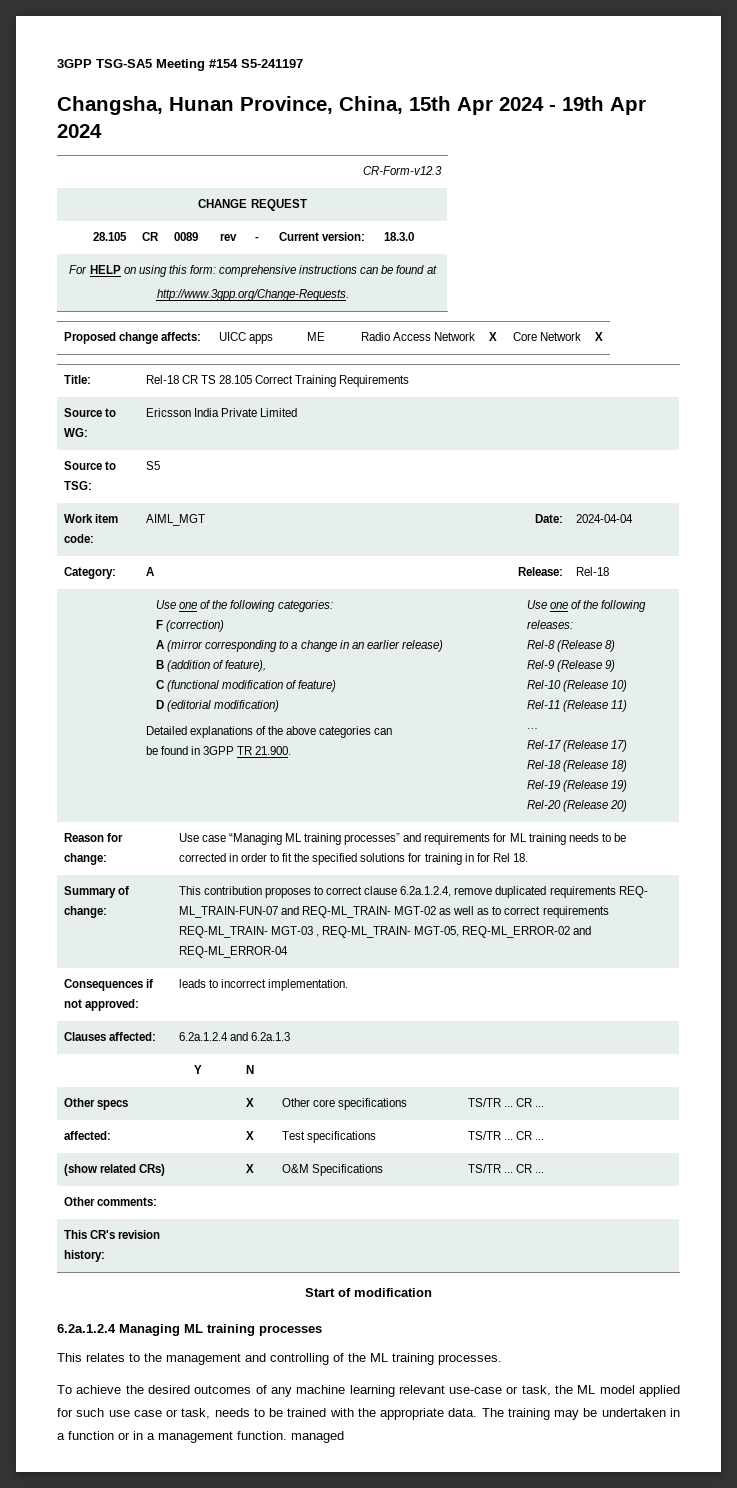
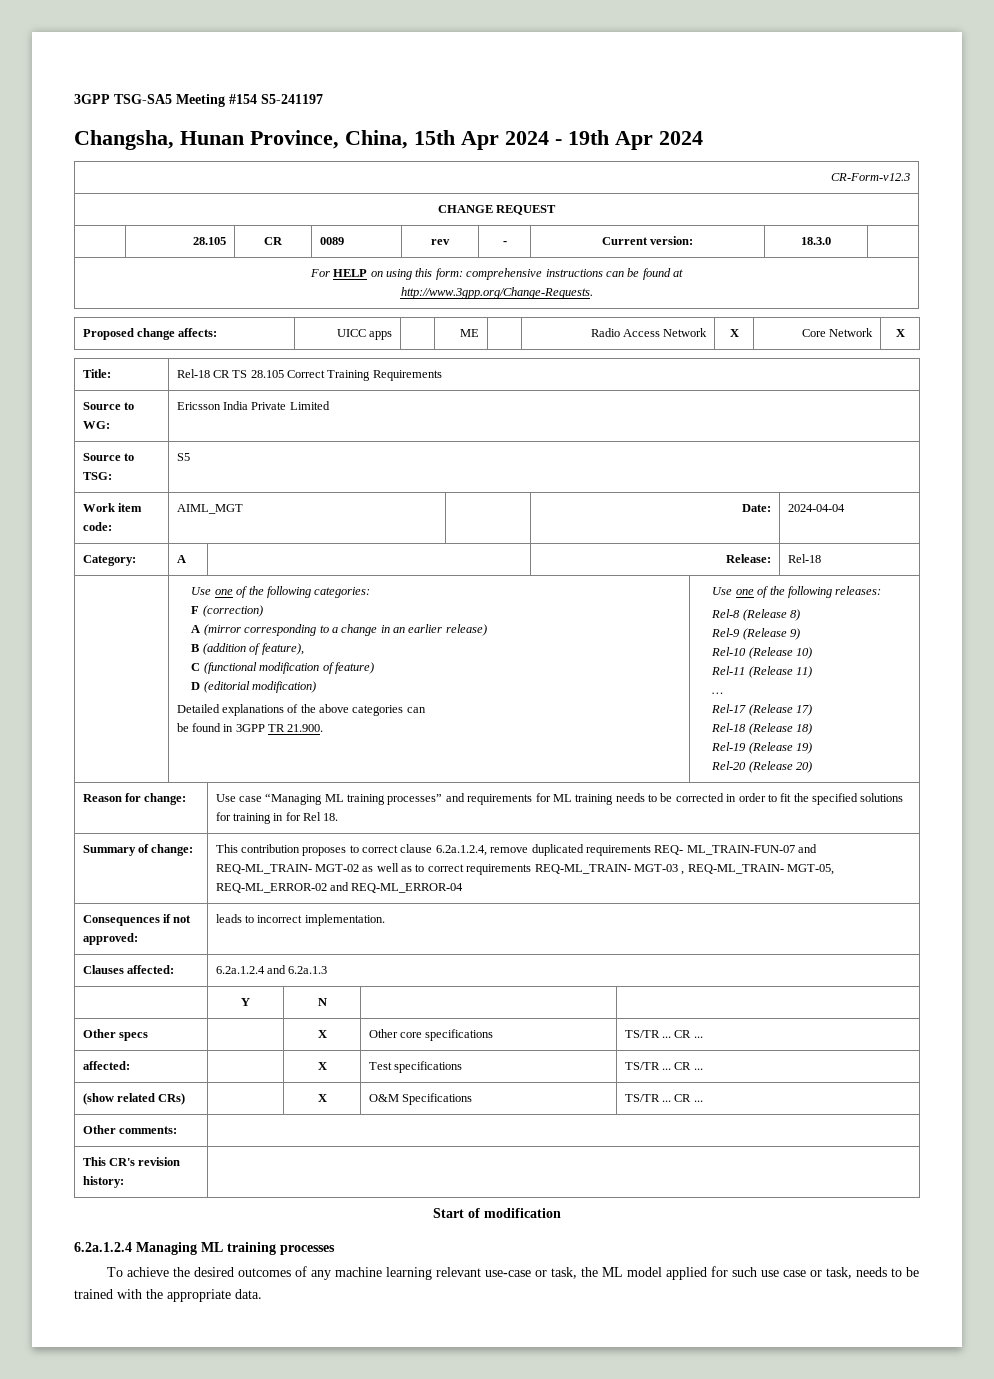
[57,1353,502,1365] // This relates to the management and controlling of the ML training processes. -> (335, 1250) none
[481,1408,680,1420] [57,1431,344,1443] The training may be undertaken in a function or in a management function. managed -> (262, 1294) none

